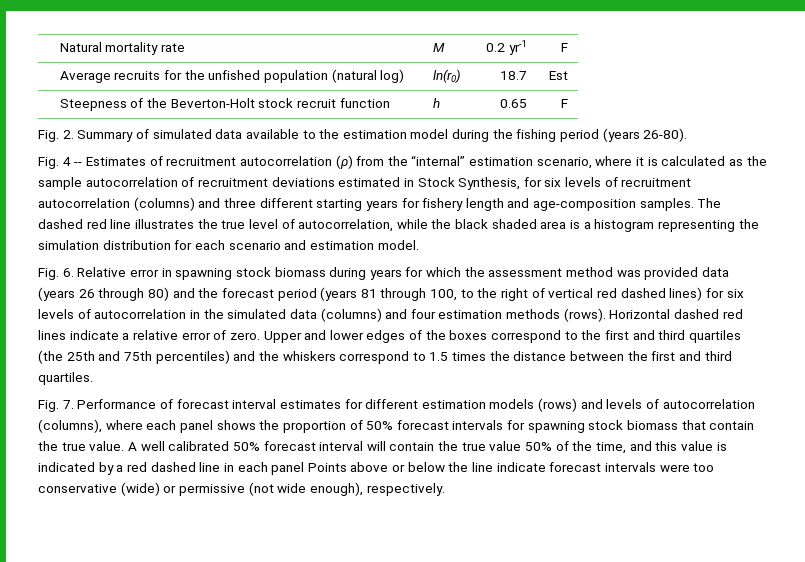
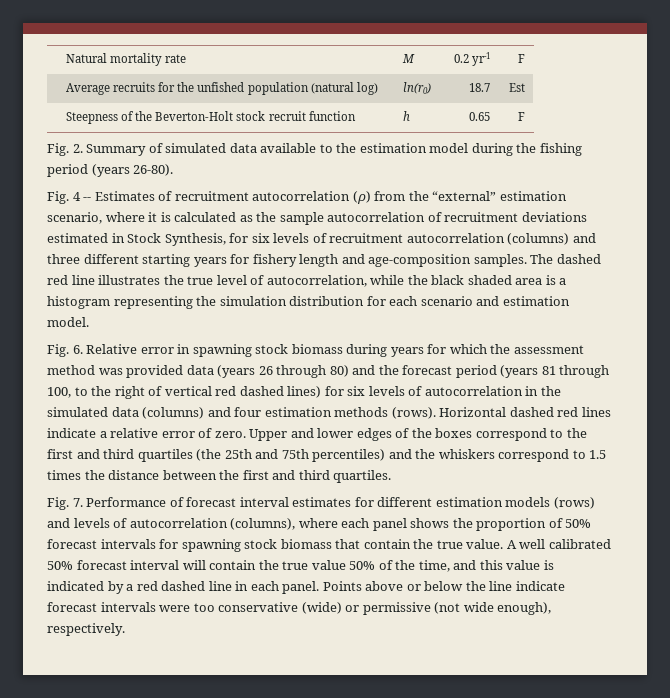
[411,155,466,166] “internal” -> [432,191,497,201] “external”
[271,462,305,475] panel -> [282,581,320,594] panel.

